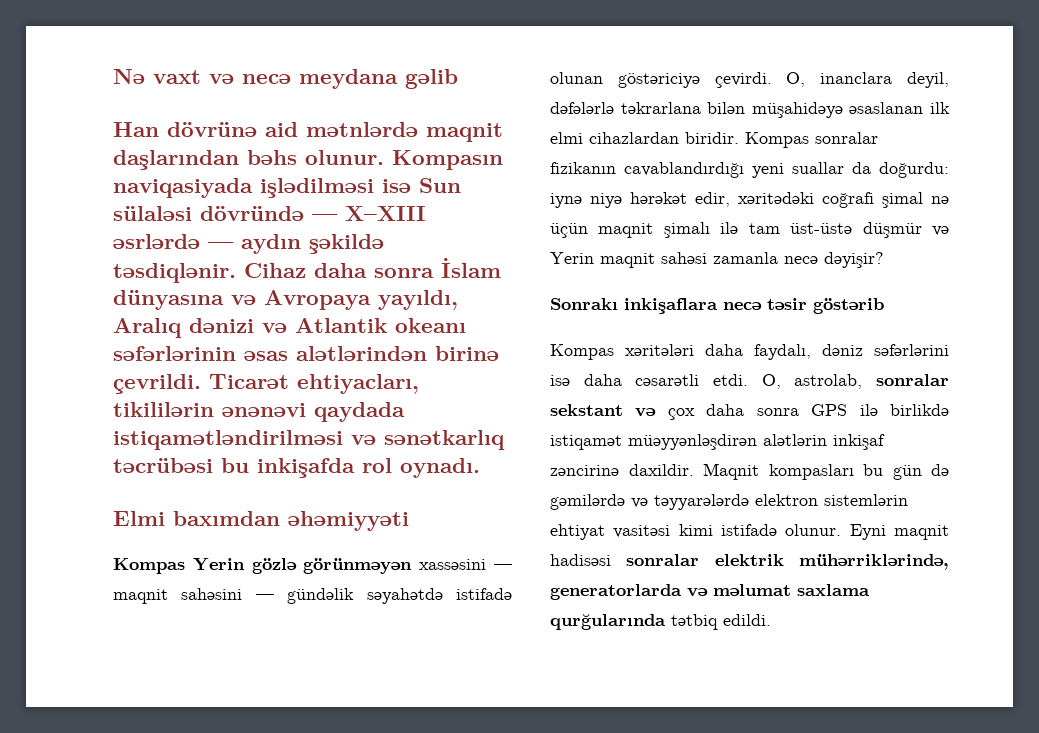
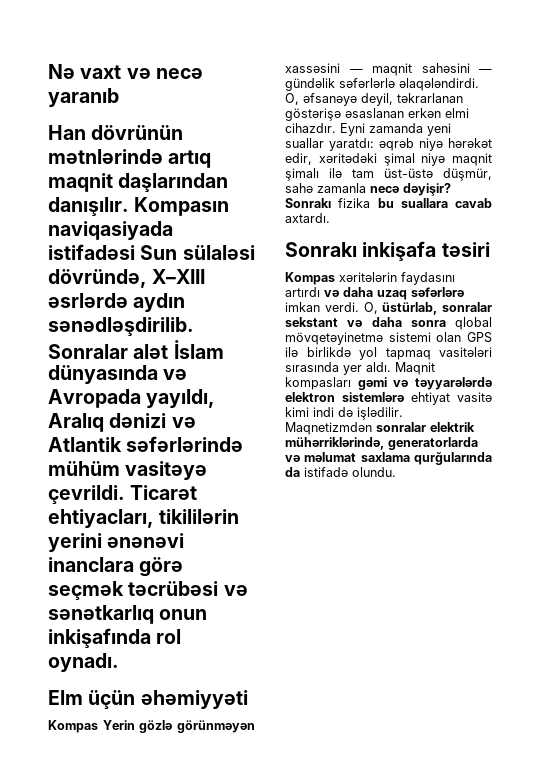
[299,69,458,89] meydana gəlib -> [48,88,119,107] yaranıb
[167,122,503,142] [113,150,503,170] [113,178,461,198] [113,206,426,221] [113,234,384,254] [113,258,501,283] [113,290,371,310] dövrünə aid mətnlərdə maqnit daşlarından bəhs olunur. Kompasın naviqasiyada işlədilməsi isə Sun sülaləsi dövründə — X–XIII əsrlərdə — aydın şəkildə təsdiqlənir. Cihaz daha sonra İslam dünyasına və Avropaya -> [91,125,184,140] [48,149,212,168] [48,173,229,192] [48,197,230,216] [48,221,173,240] [48,244,255,260] [48,269,206,288] [48,293,186,312] [48,317,194,336] [48,340,224,359] [48,365,188,384] [48,389,141,408] dövrünün mətnlərində artıq maqnit daşlarından danışılır. Kompasın naviqasiyada istifadəsi Sun sülaləsi dövründə, X–XIII əsrlərdə aydın sənədləşdirilib. Sonralar alət İslam dünyasında və Avropada
[395,318,466,333] [113,346,499,361] [113,374,419,394] [113,402,405,422] [113,430,505,450] [113,458,355,478] okeanı səfərlərinin əsas alətlərindən birinə çevrildi. Ticarət ehtiyacları, tikililərin ənənəvi qaydada istiqamətləndirilməsi və sənətkarlıq təcrübəsi bu inkişafda -> [126,436,244,452] [48,461,208,480] [48,485,198,504] [48,509,240,528] [48,533,185,552] [48,557,184,577] [48,581,248,600] [48,605,208,624] [48,628,151,648] səfərlərində mühüm vasitəyə çevrildi. Ticarət ehtiyacları, tikililərin yerini ənənəvi inanclara görə seçmək təcrübəsi və sənətkarlıq onun inkişafında
[113,511,280,526] Elmi baxımdan -> [48,690,136,709] Elm üçün
[366,588,512,604] [550,72,949,88] [550,102,950,118] [550,132,878,148] [550,162,949,178] [550,192,949,208] [550,223,588,238] səyahətdə istifadə olunan göstəriciyə çevirdi. O, inanclara deyil, dəfələrlə təkrarlana bilən müşahidəyə əsaslanan ilk elmi cihazlardan biridir. Kompas sonralar fizikanın cavablandırdığı yeni suallar da doğurdu: iynə niyə hərəkət edir, xəritədəki coğrafi şimal nə üçün -> [339,78,479,91] [285,93,463,106] [285,108,469,121] [285,123,451,136] [285,138,492,151] [285,153,446,166] səfərlərlə əlaqələndirdi. O, əfsanəyə deyil, təkrarlanan göstərişə əsaslanan erkən elmi cihazdır. Eyni zamanda yeni suallar yaratdı: əqrəb niyə hərəkət edir, xəritədəki şimal niyə
[862,222,949,238] [550,252,884,268] [550,298,884,314] [550,344,949,360] [550,374,863,389] düşmür və Yerin maqnit sahəsi zamanla necə dəyişir? // Sonrakı inkişaflara necə təsir göstərib // Kompas xəritələri daha faydalı, dəniz səfərlərini isə daha cəsarətli etdi. O, astrolab, -> [443,168,492,181] [285,183,451,196] [285,198,492,208] [285,213,330,223] [285,241,490,261] [285,272,455,285] [285,287,464,300] [285,302,438,315] düşmür, sahə zamanla necə dəyişir? Sonrakı fizika bu suallara cavab axtardı. // Sonrakı inkişafa təsiri // Kompas xəritələrin faydasını artırdı və daha uzaq səfərlərə imkan verdi. O, üstürlab,
[667,404,949,420] [550,434,885,450] [550,463,949,480] [550,494,908,510] [550,524,949,540] [550,554,611,566] çox daha sonra GPS ilə birlikdə istiqamət müəyyənləşdirən alətlərin inkişaf zəncirinə daxildir. Maqnit kompasları bu gün də gəmilərdə və təyyarələrdə elektron sistemlərin ehtiyat vasitəsi kimi istifadə olunur. Eyni maqnit hadisəsi -> [371,317,492,330] [285,332,492,345] [285,347,492,360] [285,362,435,375] [285,377,492,390] [285,392,492,405] [285,407,403,420] [285,422,372,435] daha sonra qlobal mövqetəyinetmə sistemi olan GPS ilə birlikdə yol tapmaq vasitələri sırasında yer aldı. Maqnit kompasları gəmi və təyyarələrdə elektron sistemlərə ehtiyat vasitə kimi indi də işlədilir. Maqnetizmdən
[671,614,771,630] tətbiq edildi. -> [285,467,396,477] da istifadə olundu.

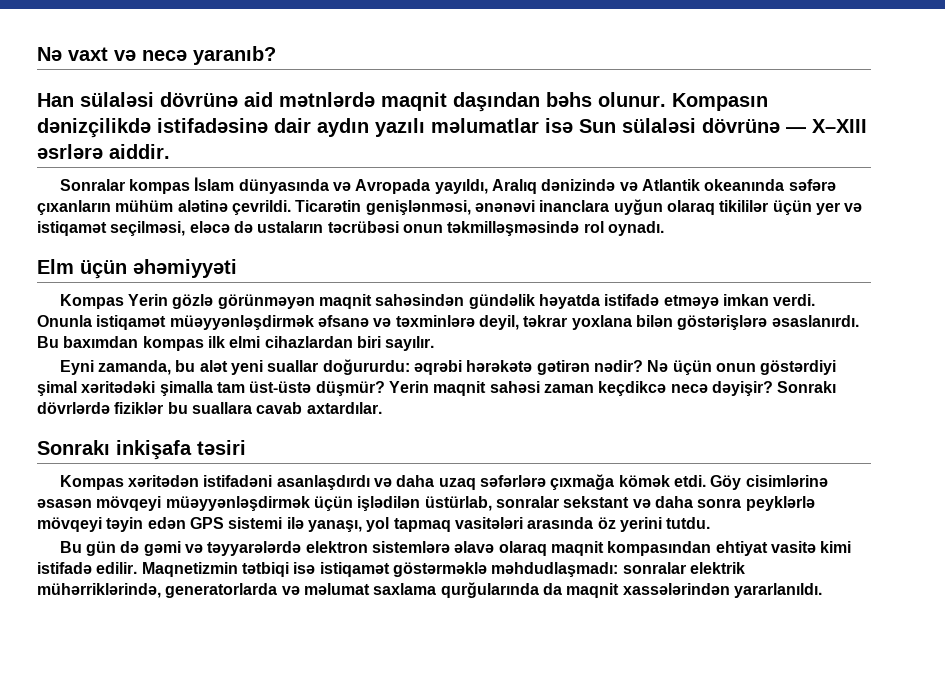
[48,88,119,107] yaranıb -> [193,46,276,65] yaranıb?
[91,125,184,140] [48,149,212,168] [48,173,229,192] [48,197,230,216] [48,221,173,240] [48,244,255,260] [48,269,206,288] [48,293,186,312] [48,317,194,336] [48,344,169,359] dövrünün mətnlərində artıq maqnit daşlarından danışılır. Kompasın naviqasiyada istifadəsi Sun sülaləsi dövründə, X–XIII əsrlərdə aydın sənədləşdirilib. Sonralar alət -> [80,92,768,112] [37,118,867,138] [37,144,170,159] [59,179,190,194] sülaləsi dövrünə aid mətnlərdə maqnit daşından bəhs olunur. Kompasın dənizçilikdə istifadəsinə dair aydın yazılı məlumatlar isə Sun sülaləsi dövrünə — X–XIII əsrlərə aiddir. // Sonralar kompas
[109,413,167,428] dənizi -> [541,179,616,191] dənizində
[126,436,244,452] [48,461,208,480] [48,485,198,504] [48,509,240,528] [48,533,185,552] [48,557,184,577] [48,581,248,600] [48,605,208,624] [48,628,151,648] səfərlərində mühüm vasitəyə çevrildi. Ticarət ehtiyacları, tikililərin yerini ənənəvi inanclara görə seçmək təcrübəsi və sənətkarlıq onun inkişafında -> [704,179,836,191] [37,199,863,215] [37,221,580,236] okeanında səfərə çıxanların mühüm alətinə çevrildi. Ticarətin genişlənməsi, ənənəvi inanclara uyğun olaraq tikililər üçün yer və istiqamət seçilməsi, eləcə də ustaların təcrübəsi onun təkmilləşməsində
[285,63,492,76] [285,78,479,91] [285,93,463,106] [285,108,469,121] [285,123,451,136] [285,138,492,151] [285,153,492,166] [285,168,492,181] [285,183,366,193] xassəsini — maqnit sahəsini — gündəlik səfərlərlə əlaqələndirdi. O, əfsanəyə deyil, təkrarlanan göstərişə əsaslanan erkən elmi cihazdır. Eyni zamanda yeni suallar yaratdı: əqrəb niyə hərəkət edir, xəritədəki şimal niyə maqnit şimalı ilə tam üst-üstə düşmür, sahə zamanla -> [318,294,816,309] [37,315,859,330] [37,336,435,351] [59,359,837,375] [37,381,667,396] maqnit sahəsindən gündəlik həyatda istifadə etməyə imkan verdi. Onunla istiqamət müəyyənləşdirmək əfsanə və təxminlərə deyil, təkrar yoxlana bilən göstərişlərə əsaslanırdı. Bu baxımdan kompas ilk elmi cihazlardan biri sayılır. // Eyni zamanda, bu alət yeni suallar doğururdu: əqrəbi hərəkətə gətirən nədir? Nə üçün onun göstərdiyi şimal xəritədəki şimalla tam üst-üstə düşmür? Yerin maqnit sahəsi zaman keçdikcə
[338,198,371,208] fizika -> [37,402,164,414] dövrlərdə fiziklər
[285,213,330,223] axtardı. -> [306,402,382,414] axtardılar.
[339,272,455,285] [285,287,320,297] xəritələrin faydasını artırdı -> [127,475,370,490] xəritədən istifadəni asanlaşdırdı
[285,302,378,314] imkan verdi. O, -> [550,474,828,490] [37,496,421,511] çıxmağa kömək etdi. Göy cisimlərinə əsasən mövqeyi müəyyənləşdirmək üçün işlədilən
[455,317,492,330] [285,332,492,345] [285,347,492,360] [285,362,435,375] [285,377,351,390] qlobal mövqetəyinetmə sistemi olan GPS ilə birlikdə yol tapmaq vasitələri sırasında yer aldı. Maqnit kompasları -> [745,496,815,511] [37,517,711,532] [59,541,140,556] peyklərlə mövqeyi təyin edən GPS sistemi ilə yanaşı, yol tapmaq vasitələri arasında öz yerini tutdu. // Bu gün də
[411,392,492,405] [285,407,403,420] [285,422,372,435] ehtiyat vasitə kimi indi də işlədilir. Maqnetizmdən -> [454,541,852,556] [37,562,619,577] əlavə olaraq maqnit kompasından ehtiyat vasitə kimi istifadə edilir. Maqnetizmin tətbiqi isə istiqamət göstərməklə məhdudlaşmadı:
[304,467,396,477] istifadə olundu. -> [566,583,822,598] maqnit xassələrindən yararlanıldı.

